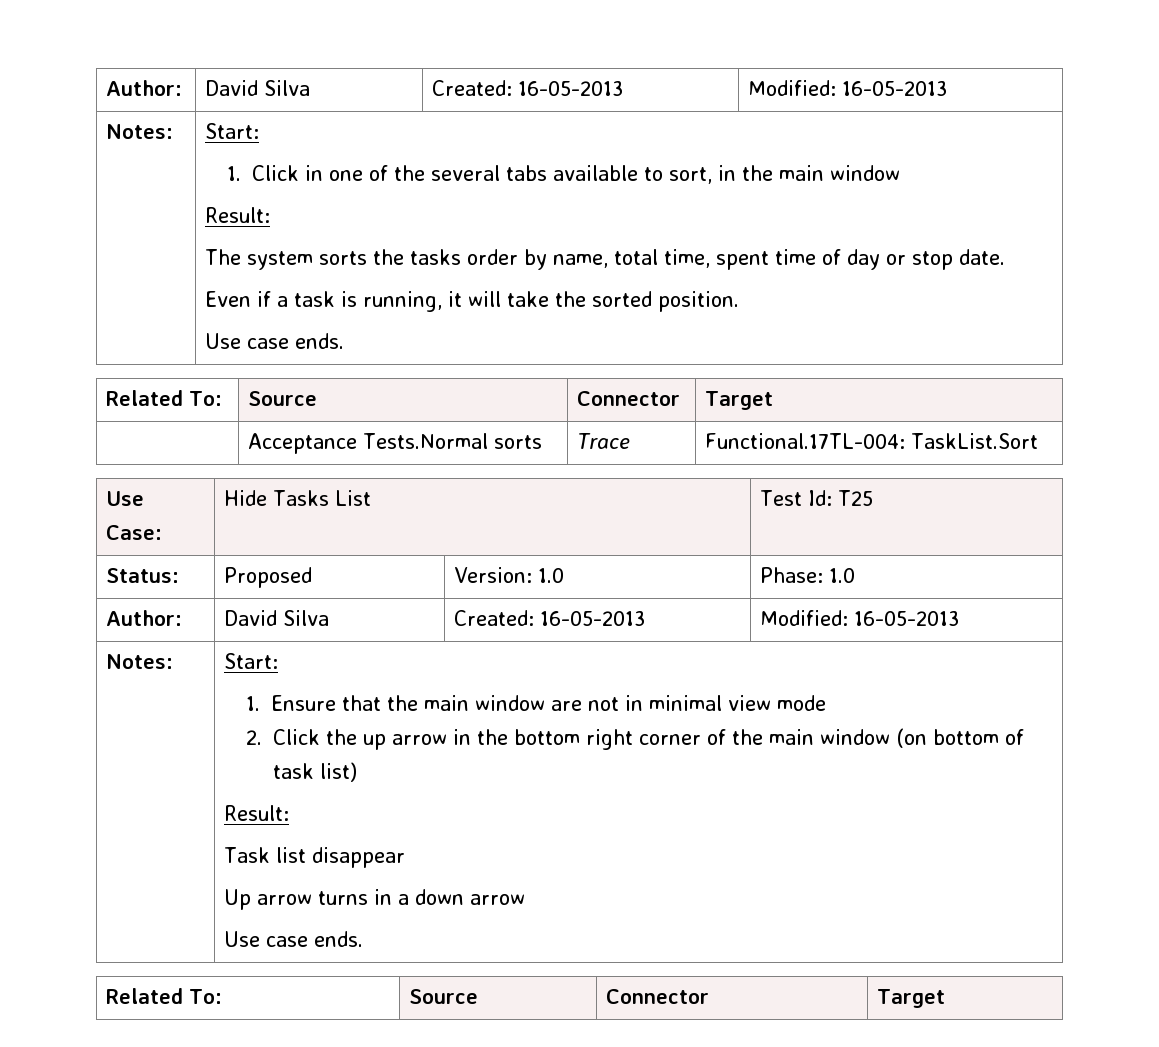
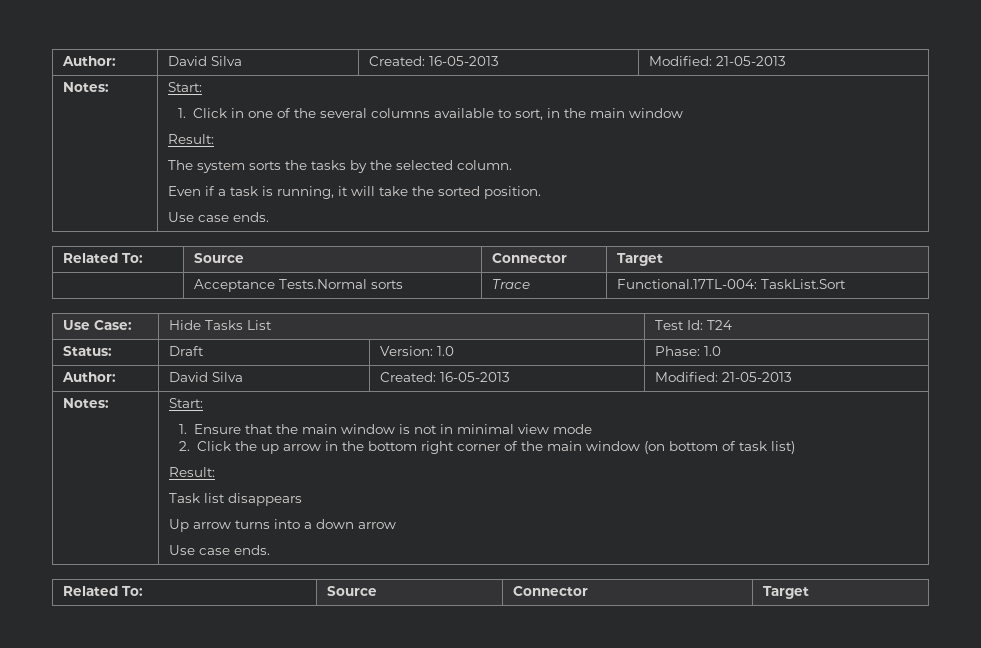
[105,80,182,96] [204,80,310,96] [431,80,623,96] [747,80,947,96] Author: | David Silva | Created: 16-05-2013 | Modified: 16-05-2013 -> [61,56,116,66] [167,56,242,66] [368,56,499,66] [648,56,786,66] Author: | David Silva | Created: 16-05-2013 | Modified: 21-05-2013
[506,165,548,181] tabs -> [370,108,430,118] columns
[466,249,1005,270] order by name, total time, spent time of day or stop date. -> [349,160,512,173] by the selected column.
[837,490,873,506] T25 -> [706,320,732,330] T24
[223,567,312,588] Proposed -> [168,346,204,356] Draft
[853,611,959,626] 16-05-2013 -> [721,372,792,382] 21-05-2013
[551,700,583,711] are -> [398,424,410,434] is
[311,847,405,868] disappear -> [227,493,302,506] disappears
[373,889,392,905] in -> [273,519,300,529] into

